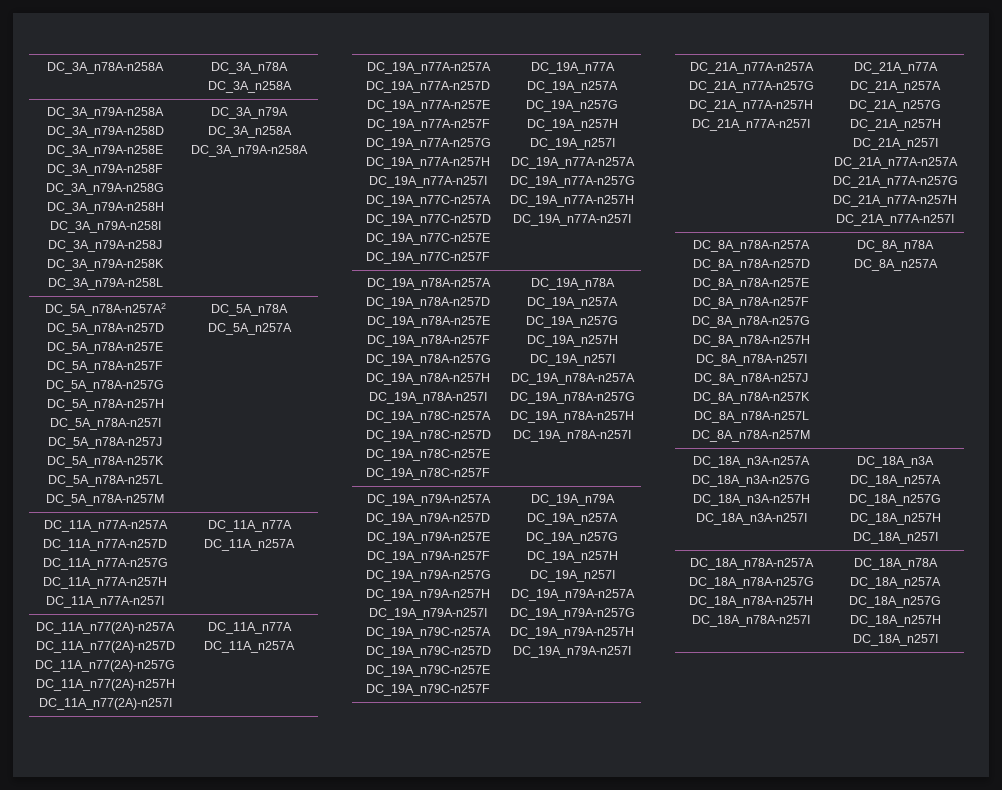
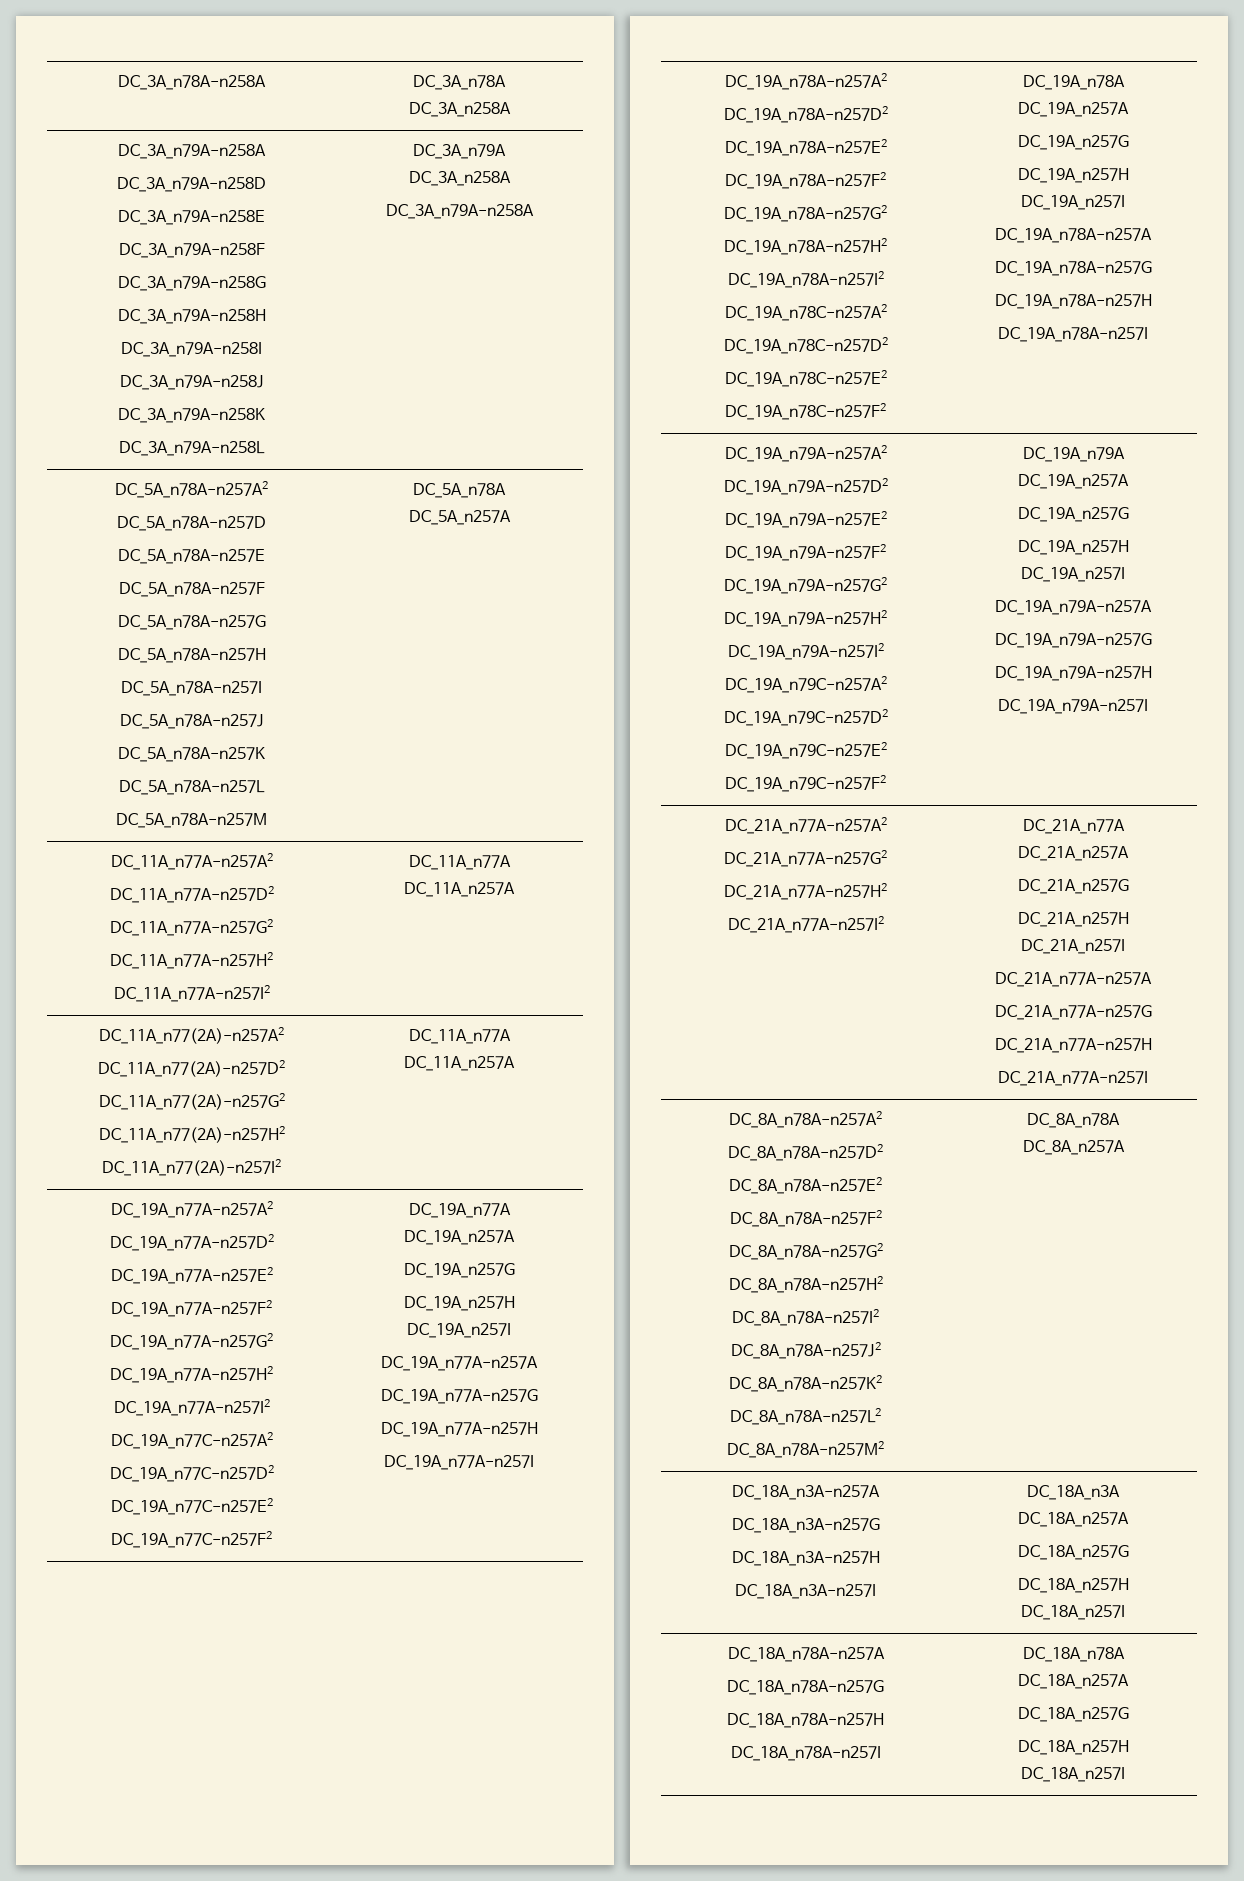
[43,520,168,532] [43,539,167,551] [42,558,168,570] [43,577,167,589] [46,596,164,608] [207,520,292,532] [204,539,295,551] [36,622,175,634] [35,641,175,653] [35,660,175,672] [35,679,175,691] [38,698,172,710] [207,622,292,634] [204,641,295,653] [366,62,491,74] [366,81,490,93] [366,100,490,112] [366,119,490,131] [365,138,491,150] [366,157,490,169] [369,176,487,188] [366,195,491,207] [365,214,491,226] [366,233,490,245] [366,252,490,264] DC_11A_n77A-n257A // DC_11A_n77A-n257D // DC_11A_n77A-n257G // DC_11A_n77A-n257H // DC_11A_n77A-n257I | DC_11A_n77A // DC_11A_n257A // DC_11A_n77(2A)-n257A // DC_11A_n77(2A)-n257D // DC_11A_n77(2A)-n257G // DC_11A_n77(2A)-n257H // DC_11A_n77(2A)-n257I | DC_11A_n77A // DC_11A_n257A // DC_19A_n77A-n257A // DC_19A_n77A-n257D // DC_19A_n77A-n257E // DC_19A_n77A-n257F // DC_19A_n77A-n257G // DC_19A_n77A-n257H // DC_19A_n77A-n257I // DC_19A_n77C-n257A // DC_19A_n77C-n257D // DC_19A_n77C-n257E // DC_19A_n77C-n257F -> [110,853,273,870] [109,886,274,903] [110,919,273,936] [110,952,273,969] [113,985,270,1002] [408,855,511,870] [404,882,515,897] [99,1027,284,1044] [98,1060,285,1077] [98,1093,285,1110] [98,1126,285,1143] [102,1159,281,1176] [408,1029,511,1044] [404,1056,515,1071] [110,1201,273,1218] [109,1234,274,1251] [110,1267,273,1284] [111,1300,272,1317] [110,1333,273,1350] [110,1366,273,1383] [113,1399,270,1416] [110,1432,273,1449] [109,1465,274,1482] [110,1498,273,1515] [111,1531,272,1548] DC_11A_n77A-n257A2 // DC_11A_n77A-n257D2 // DC_11A_n77A-n257G2 // DC_11A_n77A-n257H2 // DC_11A_n77A-n257I2 | DC_11A_n77A // DC_11A_n257A // DC_11A_n77(2A)-n257A2 // DC_11A_n77(2A)-n257D2 // DC_11A_n77(2A)-n257G2 // DC_11A_n77(2A)-n257H2 // DC_11A_n77(2A)-n257I2 | DC_11A_n77A // DC_11A_n257A // DC_19A_n77A-n257A2 // DC_19A_n77A-n257D2 // DC_19A_n77A-n257E2 // DC_19A_n77A-n257F2 // DC_19A_n77A-n257G2 // DC_19A_n77A-n257H2 // DC_19A_n77A-n257I2 // DC_19A_n77C-n257A2 // DC_19A_n77C-n257D2 // DC_19A_n77C-n257E2 // DC_19A_n77C-n257F2
[366,278,491,290] [366,297,490,309] [366,316,490,328] [366,335,490,347] [365,354,491,366] [366,373,490,385] [369,392,487,404] [366,411,491,423] [365,430,491,442] [366,449,490,461] [366,468,490,480] DC_19A_n78A-n257A // DC_19A_n78A-n257D // DC_19A_n78A-n257E // DC_19A_n78A-n257F // DC_19A_n78A-n257G // DC_19A_n78A-n257H // DC_19A_n78A-n257I // DC_19A_n78C-n257A // DC_19A_n78C-n257D // DC_19A_n78C-n257E // DC_19A_n78C-n257F -> [724,73,887,90] [723,106,888,123] [724,139,887,156] [725,172,886,189] [724,205,887,222] [724,238,887,255] [727,271,884,288] [724,304,887,321] [723,337,888,354] [724,370,887,387] [725,403,886,420] DC_19A_n78A-n257A2 // DC_19A_n78A-n257D2 // DC_19A_n78A-n257E2 // DC_19A_n78A-n257F2 // DC_19A_n78A-n257G2 // DC_19A_n78A-n257H2 // DC_19A_n78A-n257I2 // DC_19A_n78C-n257A2 // DC_19A_n78C-n257D2 // DC_19A_n78C-n257E2 // DC_19A_n78C-n257F2
[366,494,491,506] [366,513,490,525] [366,532,490,544] [366,551,490,563] [365,570,491,582] [366,589,490,601] [369,608,487,620] [366,627,491,639] [365,646,491,658] [366,665,490,677] [366,684,490,696] DC_19A_n79A-n257A // DC_19A_n79A-n257D // DC_19A_n79A-n257E // DC_19A_n79A-n257F // DC_19A_n79A-n257G // DC_19A_n79A-n257H // DC_19A_n79A-n257I // DC_19A_n79C-n257A // DC_19A_n79C-n257D // DC_19A_n79C-n257E // DC_19A_n79C-n257F -> [724,445,887,462] [723,478,888,495] [724,511,887,528] [725,544,886,561] [724,577,887,594] [724,610,887,627] [727,643,884,660] [724,676,887,693] [723,709,888,726] [724,742,887,759] [725,775,886,792] DC_19A_n79A-n257A2 // DC_19A_n79A-n257D2 // DC_19A_n79A-n257E2 // DC_19A_n79A-n257F2 // DC_19A_n79A-n257G2 // DC_19A_n79A-n257H2 // DC_19A_n79A-n257I2 // DC_19A_n79C-n257A2 // DC_19A_n79C-n257D2 // DC_19A_n79C-n257E2 // DC_19A_n79C-n257F2
[689,62,814,74] [688,81,814,93] [689,100,813,112] [692,119,810,131] DC_21A_n77A-n257A // DC_21A_n77A-n257G // DC_21A_n77A-n257H // DC_21A_n77A-n257I -> [724,817,887,834] [724,850,887,867] [724,883,887,900] [727,916,884,933] DC_21A_n77A-n257A2 // DC_21A_n77A-n257G2 // DC_21A_n77A-n257H2 // DC_21A_n77A-n257I2
[693,240,810,252] [692,259,810,271] [693,278,809,290] [693,297,809,309] [692,316,810,328] [692,335,810,347] [695,354,807,366] [694,373,808,385] [693,392,810,404] [693,411,809,423] [692,430,810,442] DC_8A_n78A-n257A // DC_8A_n78A-n257D // DC_8A_n78A-n257E // DC_8A_n78A-n257F // DC_8A_n78A-n257G // DC_8A_n78A-n257H // DC_8A_n78A-n257I // DC_8A_n78A-n257J // DC_8A_n78A-n257K // DC_8A_n78A-n257L // DC_8A_n78A-n257M -> [729,1111,882,1128] [728,1144,883,1161] [729,1177,882,1194] [729,1210,882,1227] [728,1243,883,1260] [728,1276,883,1293] [732,1309,879,1326] [730,1342,881,1359] [729,1375,882,1392] [730,1408,881,1425] [727,1441,884,1458] DC_8A_n78A-n257A2 // DC_8A_n78A-n257D2 // DC_8A_n78A-n257E2 // DC_8A_n78A-n257F2 // DC_8A_n78A-n257G2 // DC_8A_n78A-n257H2 // DC_8A_n78A-n257I2 // DC_8A_n78A-n257J2 // DC_8A_n78A-n257K2 // DC_8A_n78A-n257L2 // DC_8A_n78A-n257M2

